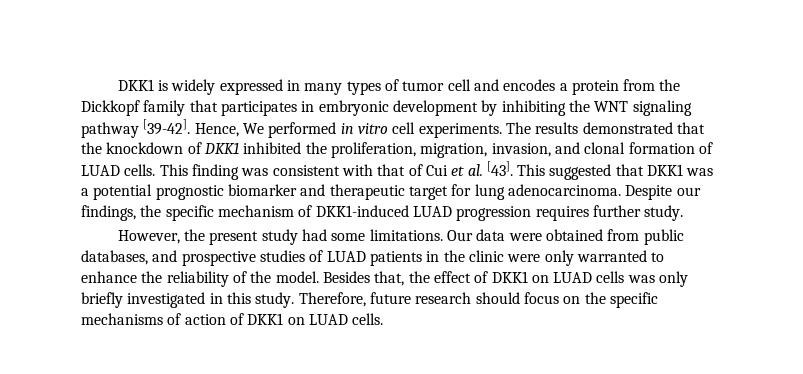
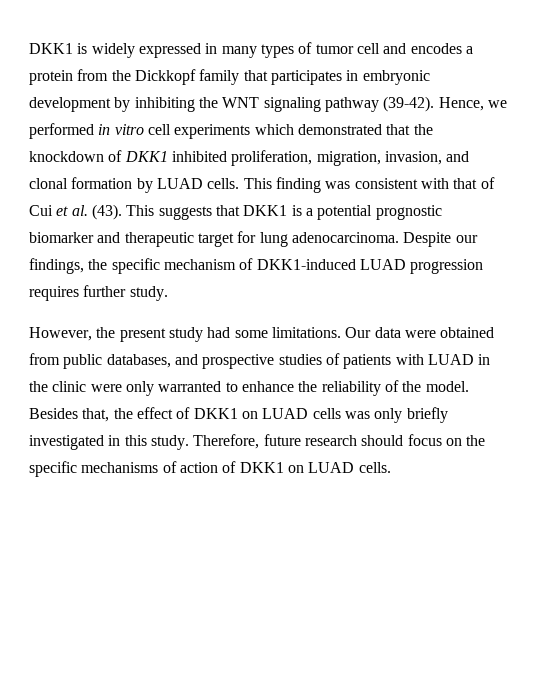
[143,119,264,137] [39-42]. Hence, We -> [383,96,507,112] (39-42). Hence, we
[418,122,579,138] experiments. The results -> [174,124,294,139] experiments which
[305,142,327,154] the -> (227, 156) none
[698,142,713,154] of -> [136,178,153,193] by
[486,161,612,180] [43]. This suggested -> [91,204,212,220] (43). This suggests
[686,168,714,176] was -> [291,205,302,216] is
[326,251,422,266] LUAD patients -> [343,354,474,369] patients with LUAD

